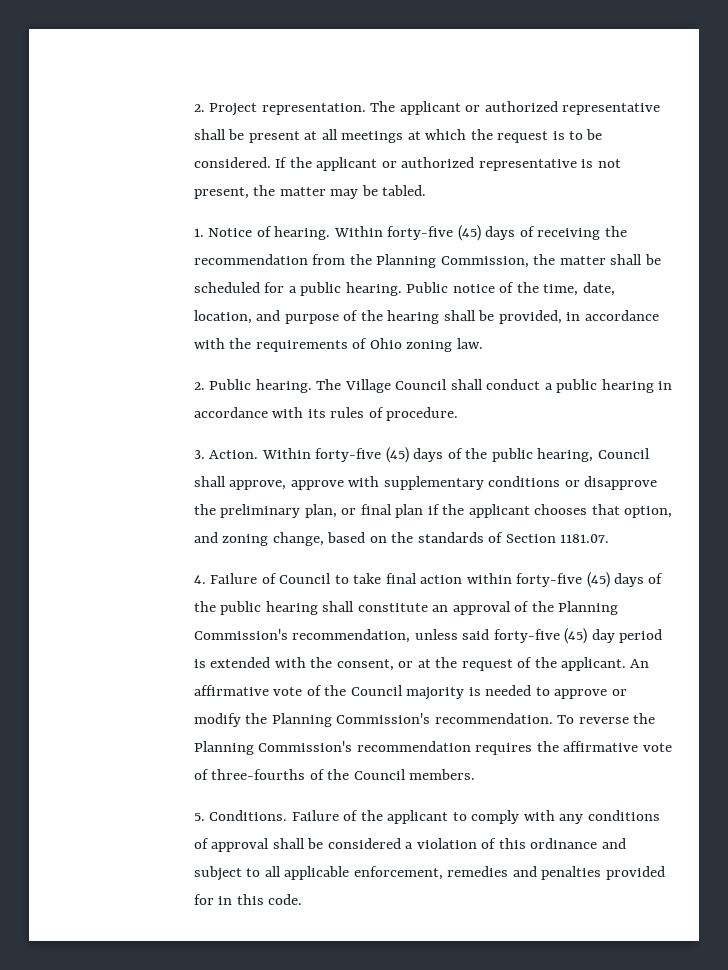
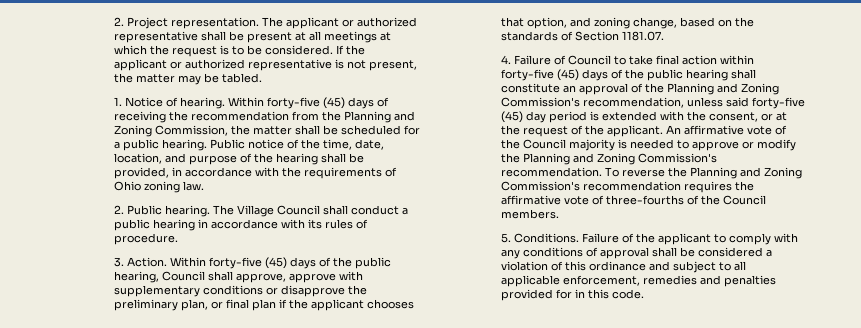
(437, 261) none -> [393,111,415,121] [113,125,152,137] and Zoning
(619, 608) none -> [716,83,779,95] and Zoning
(332, 720) none -> [572,153,635,165] and Zoning
(254, 748) none -> [739,167,802,179] and Zoning

